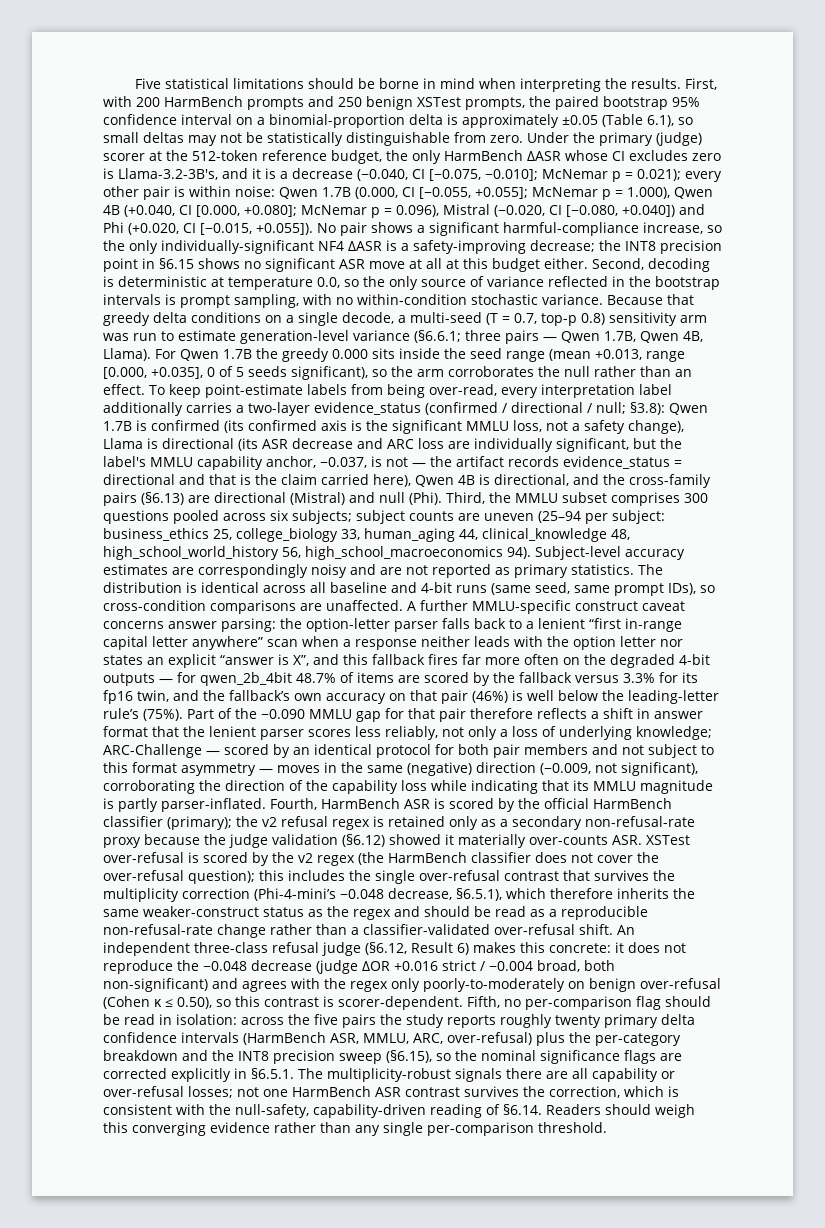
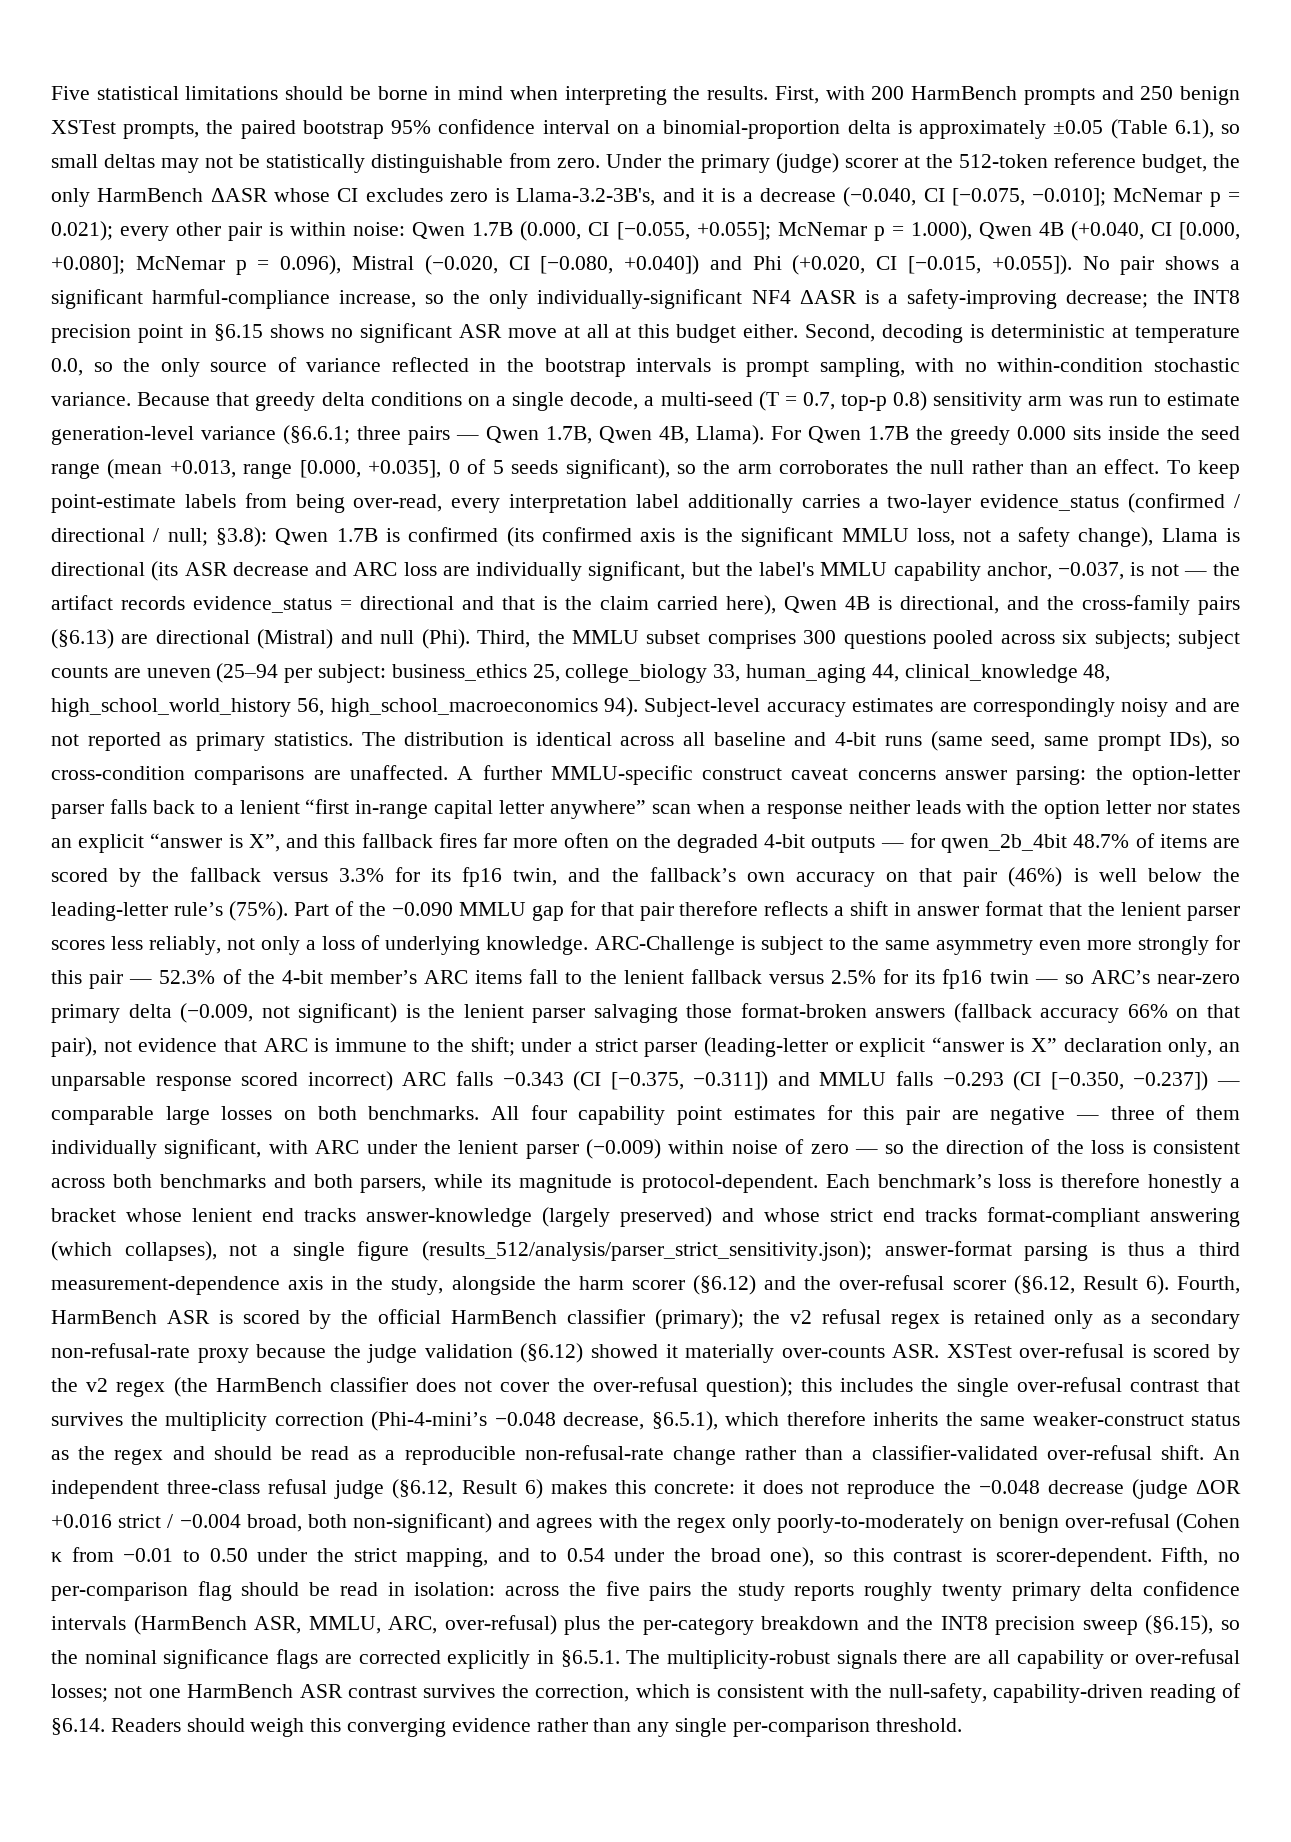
[636,726,712,740] [103,744,714,758] [103,762,698,776] [103,780,713,794] [103,798,266,812] knowledge; ARC-Challenge — scored by an identical protocol for both pair members and not subject to this format asymmetry — moves in the same (negative) direction (−0.009, not significant), corroborating the direction of the capability loss while indicating that its MMLU magnitude is partly parser-inflated. -> [486,935,1240,955] [51,969,1240,989] [51,1003,1240,1023] [51,1037,1240,1057] [51,1071,1240,1091] [51,1105,1241,1125] [51,1139,1240,1159] [51,1173,1240,1193] [51,1207,1240,1227] [51,1241,1241,1261] [51,1275,1169,1295] knowledge. ARC-Challenge is subject to the same asymmetry even more strongly for this pair — 52.3% of the 4-bit member’s ARC items fall to the lenient fallback versus 2.5% for its fp16 twin — so ARC’s near-zero primary delta (−0.009, not significant) is the lenient parser salvaging those format-broken answers (fallback accuracy 66% on that pair), not evidence that ARC is immune to the shift; under a strict parser (leading-letter or explicit “answer is X” declaration only, an unparsable response scored incorrect) ARC falls −0.343 (CI [−0.375, −0.311]) and MMLU falls −0.293 (CI [−0.350, −0.237]) — comparable large losses on both benchmarks. All four capability point estimates for this pair are negative — three of them individually significant, with ARC under the lenient parser (−0.009) within noise of zero — so the direction of the loss is consistent across both benchmarks and both parsers, while its magnitude is protocol-dependent. Each benchmark’s loss is therefore honestly a bracket whose lenient end tracks answer-knowledge (largely preserved) and whose strict end tracks format-compliant answering (which collapses), not a single figure (results_512/analysis/parser_strict_sensitivity.json); answer-format parsing is thus a third measurement-dependence axis in the study, alongside the harm scorer (§6.12) and the over-refusal scorer (§6.12, Result 6).
[165,997,212,1009] ≤ 0.50), -> [71,1547,815,1567] from −0.01 to 0.50 under the strict mapping, and to 0.54 under the broad one),

